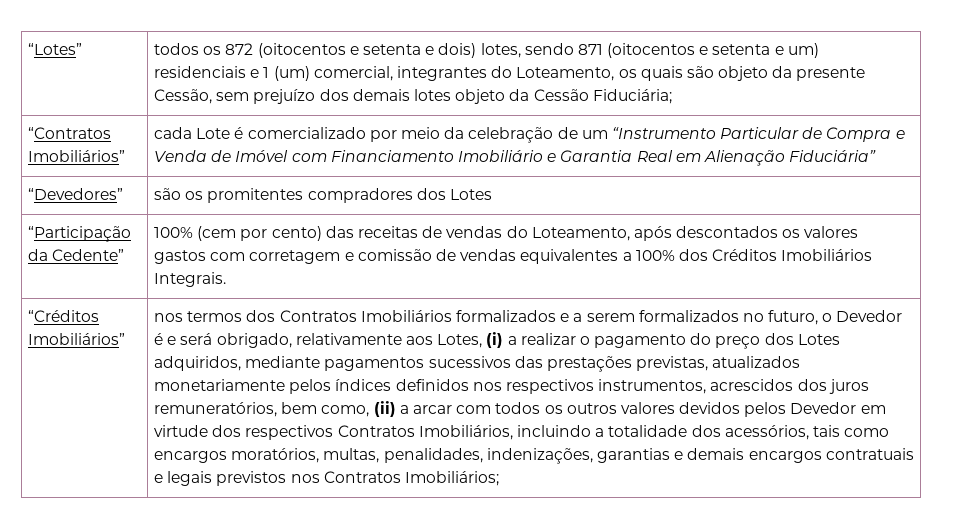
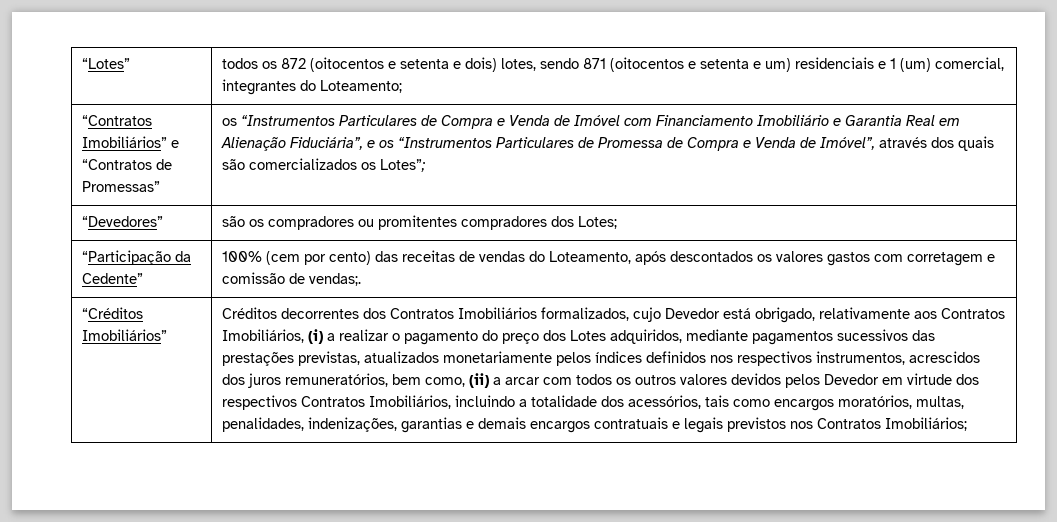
[516,66,866,81] [154,89,672,104] [28,127,112,139] [28,150,126,162] [154,127,800,143] Loteamento, os quais são objeto da presente Cessão, sem prejuízo dos demais lotes objeto da Cessão Fiduciária; // “Contratos Imobiliários” | cada Lote é comercializado por meio da celebração de um “Instrumento Particular -> [320,80,403,93] [82,115,153,126] [82,136,180,148] [82,159,173,170] [82,181,161,192] [222,115,418,126] Loteamento; // “Contratos Imobiliários” e “Contratos de Promessas” | os “Instrumentos Particulares
[789,150,877,162] Fiduciária” -> [290,136,995,151] [222,158,427,172] Fiduciária”, e os “Instrumentos Particulares de Promessa de Compra e Venda de Imóvel”, através dos quais são comercializados os Lotes”;
(204, 195) none -> [268,216,375,230] compradores ou
[449,189,492,200] Lotes -> [578,216,618,229] Lotes;
[460,249,873,264] [154,272,227,287] vendas equivalentes a 100% dos Créditos Imobiliários Integrais. -> [309,273,362,286] vendas;.
[154,311,243,322] nos termos -> [222,307,360,319] Créditos decorrentes
[455,310,903,325] [154,333,213,345] formalizados e a serem formalizados no futuro, o Devedor é e será -> [541,307,752,322] formalizados, cujo Devedor está
[437,334,483,348] Lotes, -> [941,308,1006,319] [222,329,305,343] Contratos Imobiliários,

